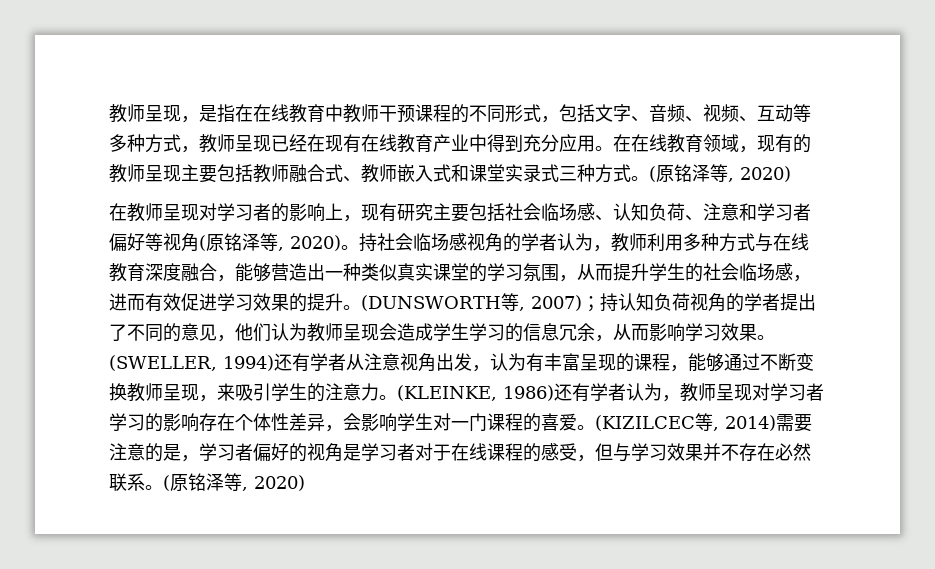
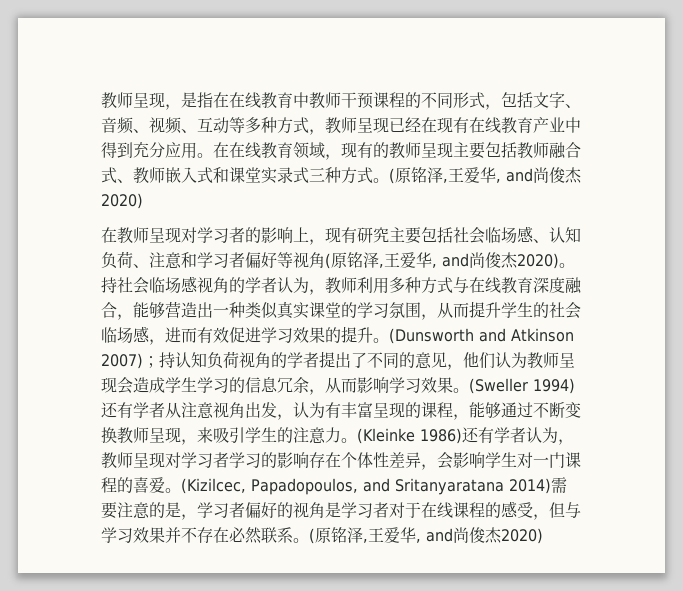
[710,164,734,182] 等, -> [443,167,582,184] ,王爱华, and尚俊杰
[260,233,284,251] 等, -> [379,252,518,269] ,王爱华, and尚俊杰
[361,293,525,311] (DUNSWORTH等, -> [389,328,574,344] (Dunsworth and Atkinson
[109,355,217,371] (SWELLER, -> [469,378,528,394] (Sweller
[397,385,497,401] (KLEINKE, -> [357,428,415,444] (Kleinke
[595,413,719,431] (KIZILCEC等, -> [181,478,504,495] (Kizilcec, Papadopoulos, and Sritanyaratana
[224,473,248,491] 等, -> [363,527,502,544] ,王爱华, and尚俊杰

